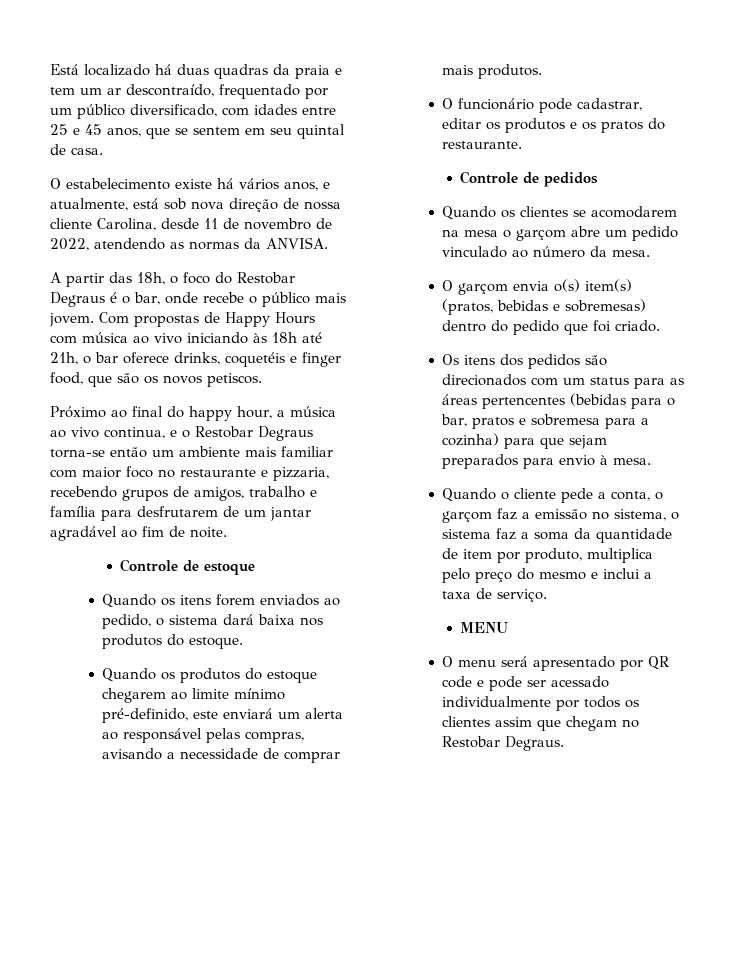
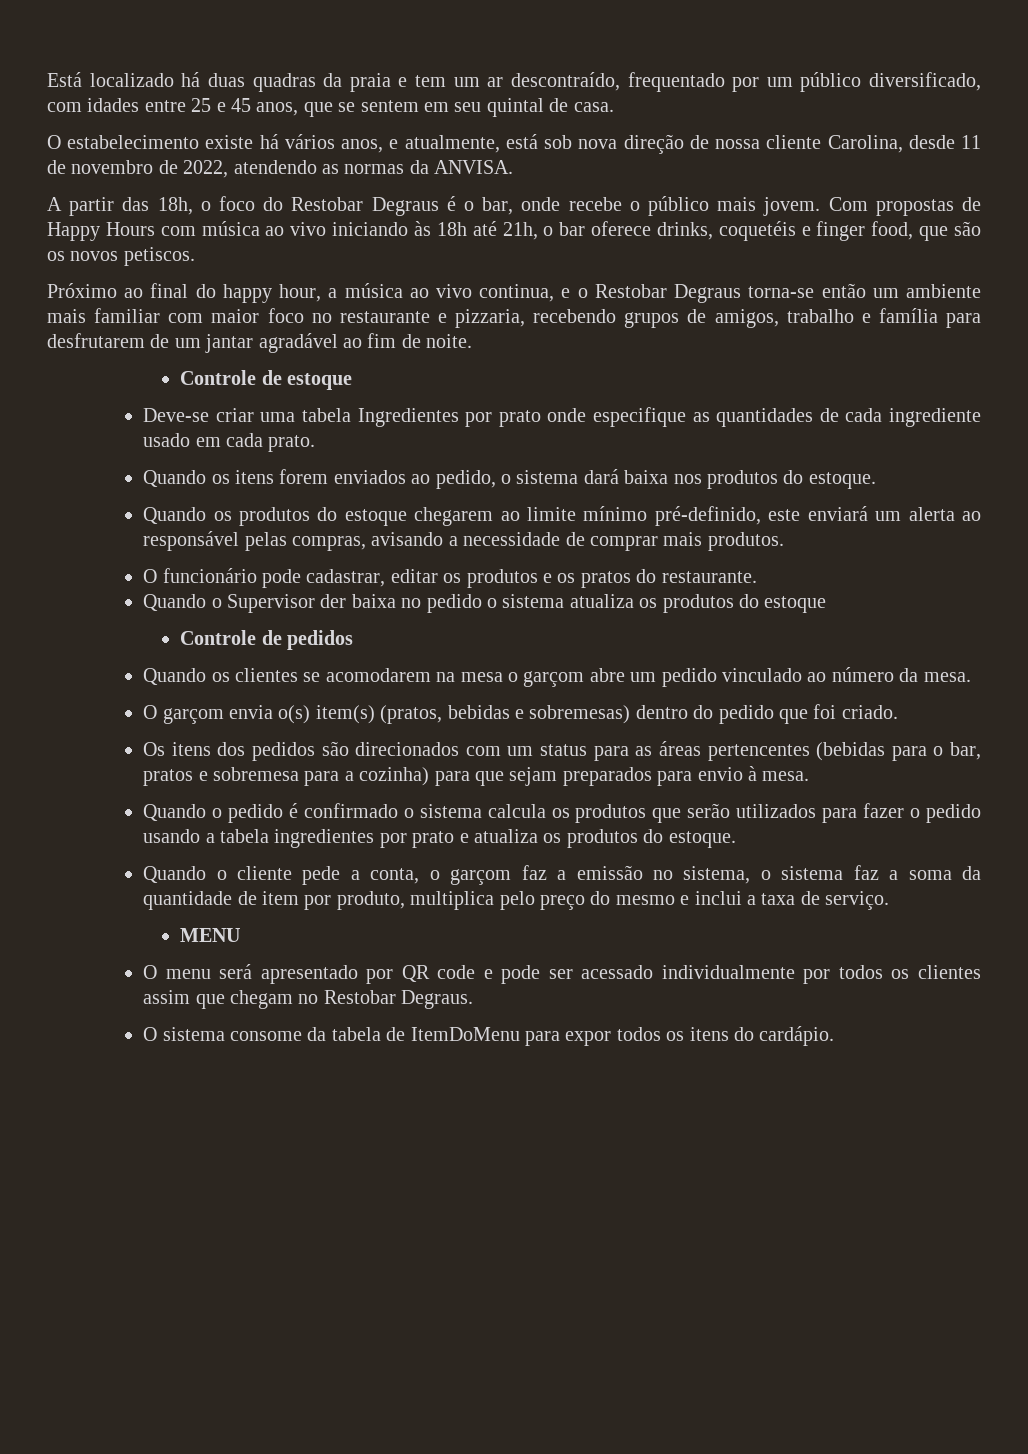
(256, 569) none -> [143,407,982,427] [143,433,316,452] // Deve-se criar uma tabela Ingredientes por prato onde especifique as quantidades de cada ingrediente usado em cada prato.
(523, 145) none -> [143,594,827,613] // Quando o Supervisor der baixa no pedido o sistema atualiza os produtos do estoque
(652, 461) none -> [143,803,982,823] [143,829,736,848] // Quando o pedido é confirmado o sistema calcula os produtos que serão utilizados para fazer o pedido usando a tabela ingredientes por prato e atualiza os produtos do estoque.
(565, 743) none -> [143,1026,835,1046] // O sistema consome da tabela de ItemDoMenu para expor todos os itens do cardápio.

